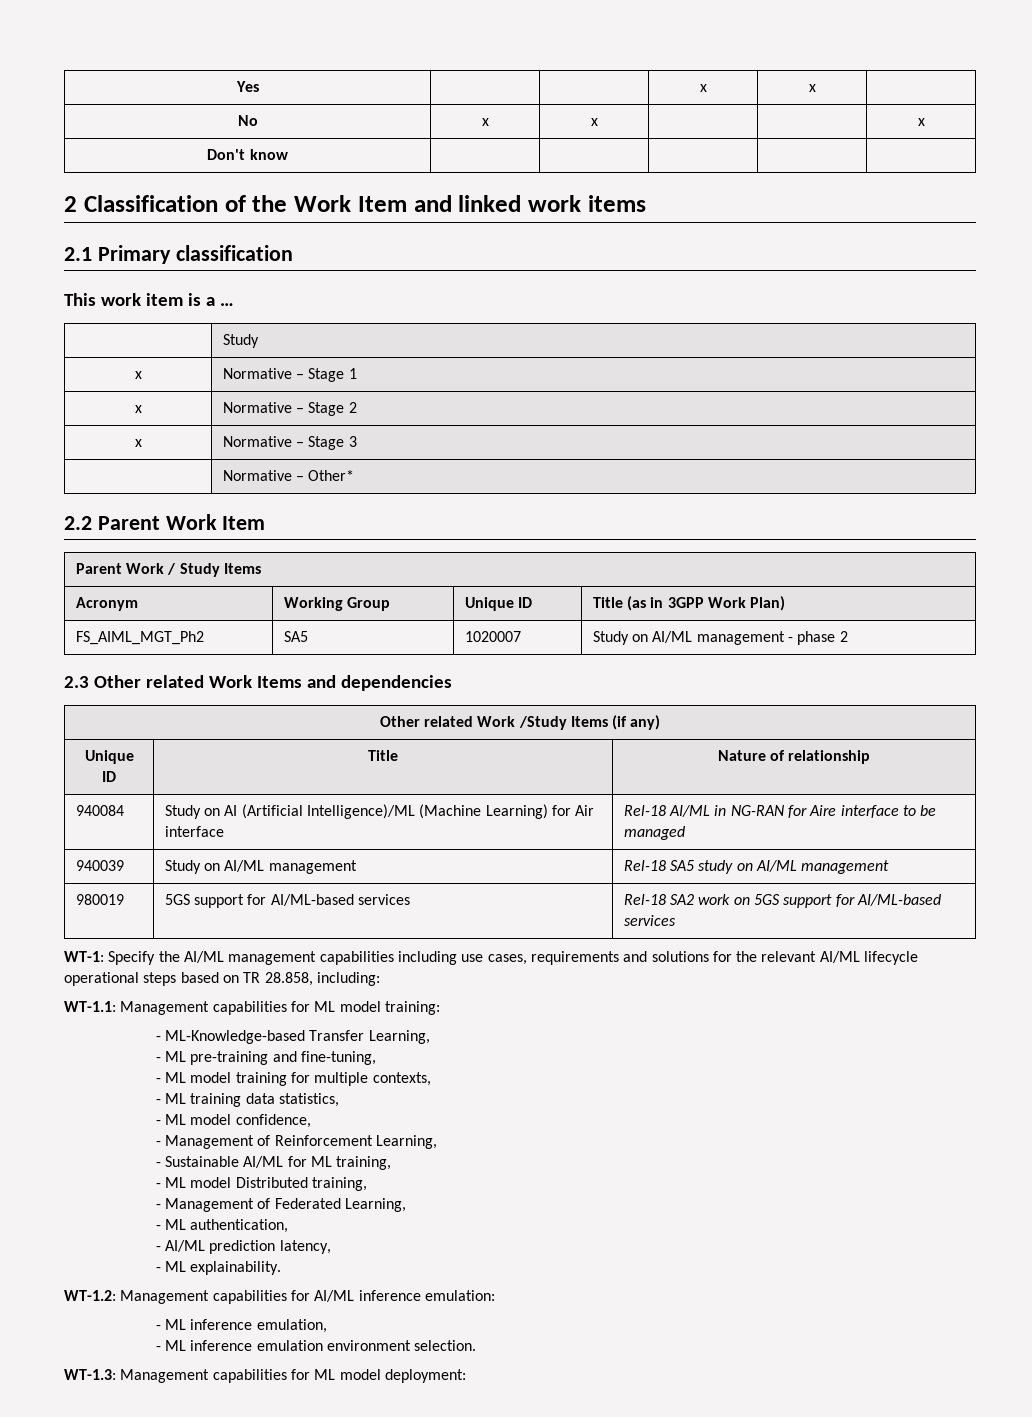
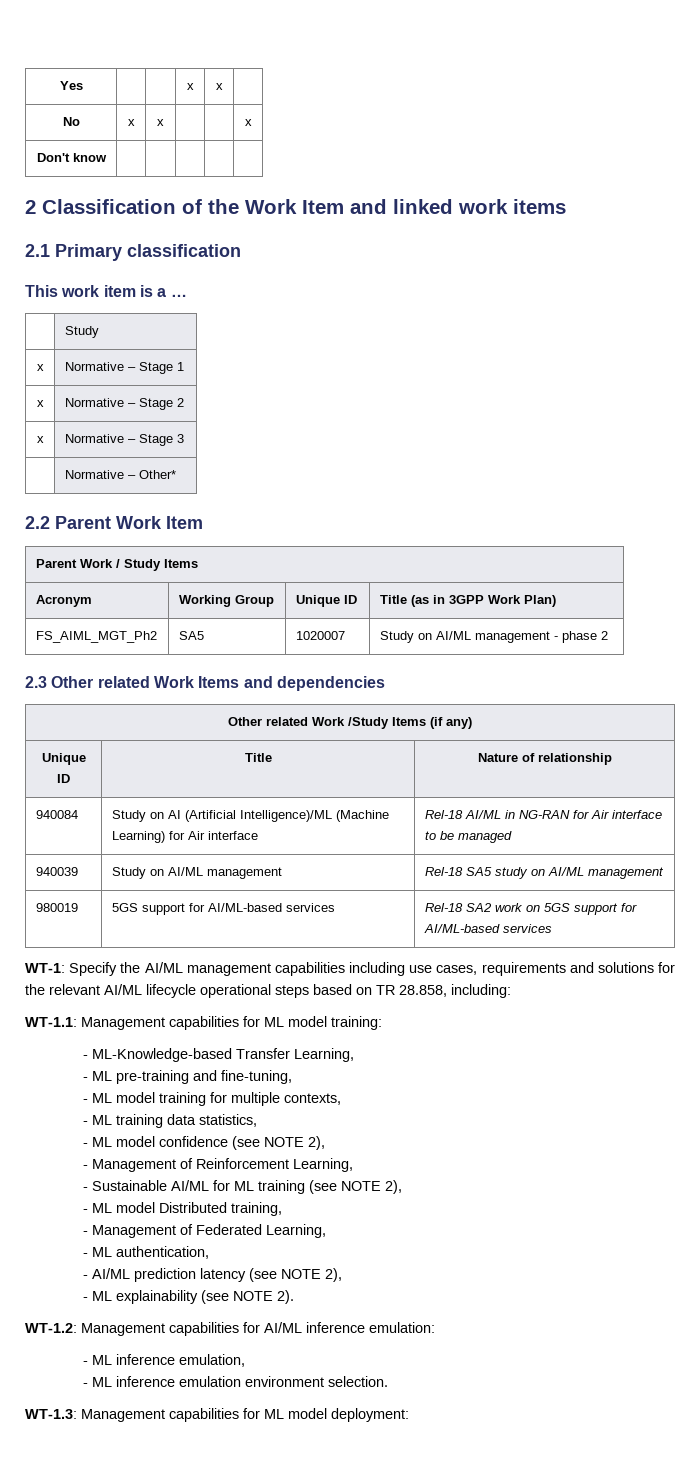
[809,805,837,816] Aire -> [590,810,609,819] Air
[235,1114,311,1128] confidence, -> [158,1136,325,1150] confidence (see NOTE 2),
[336,1156,392,1170] training, -> [257,1180,402,1194] training (see NOTE 2),
[279,1240,331,1254] [155,1261,282,1275] latency, // - ML explainability. -> [199,1268,342,1282] [82,1290,294,1304] latency (see NOTE 2), // - ML explainability (see NOTE 2).

